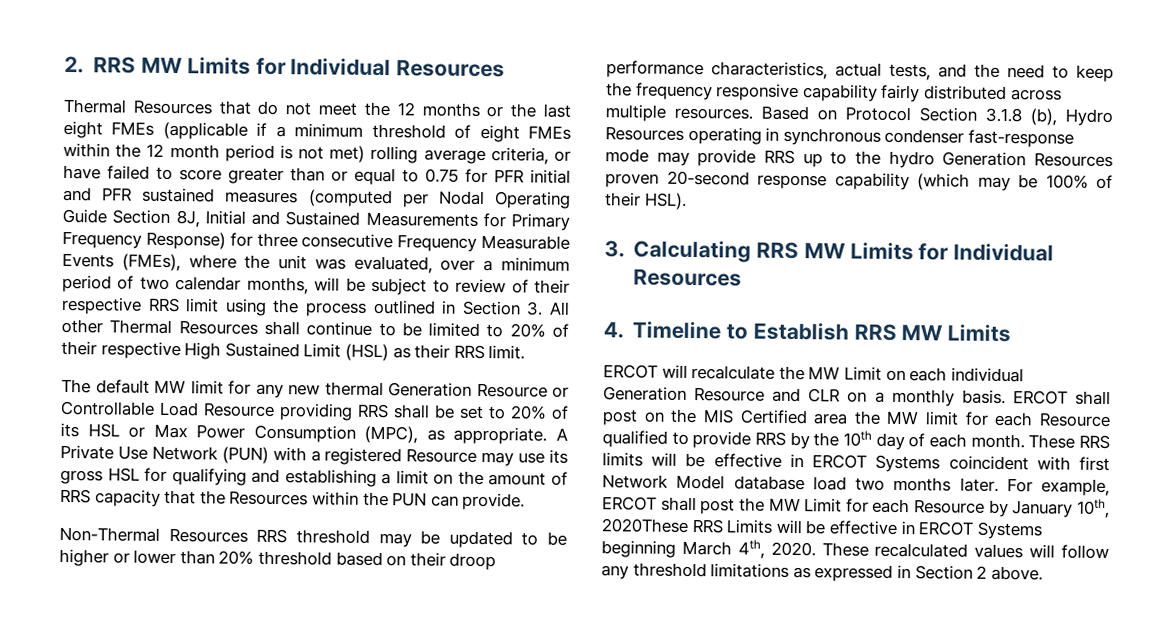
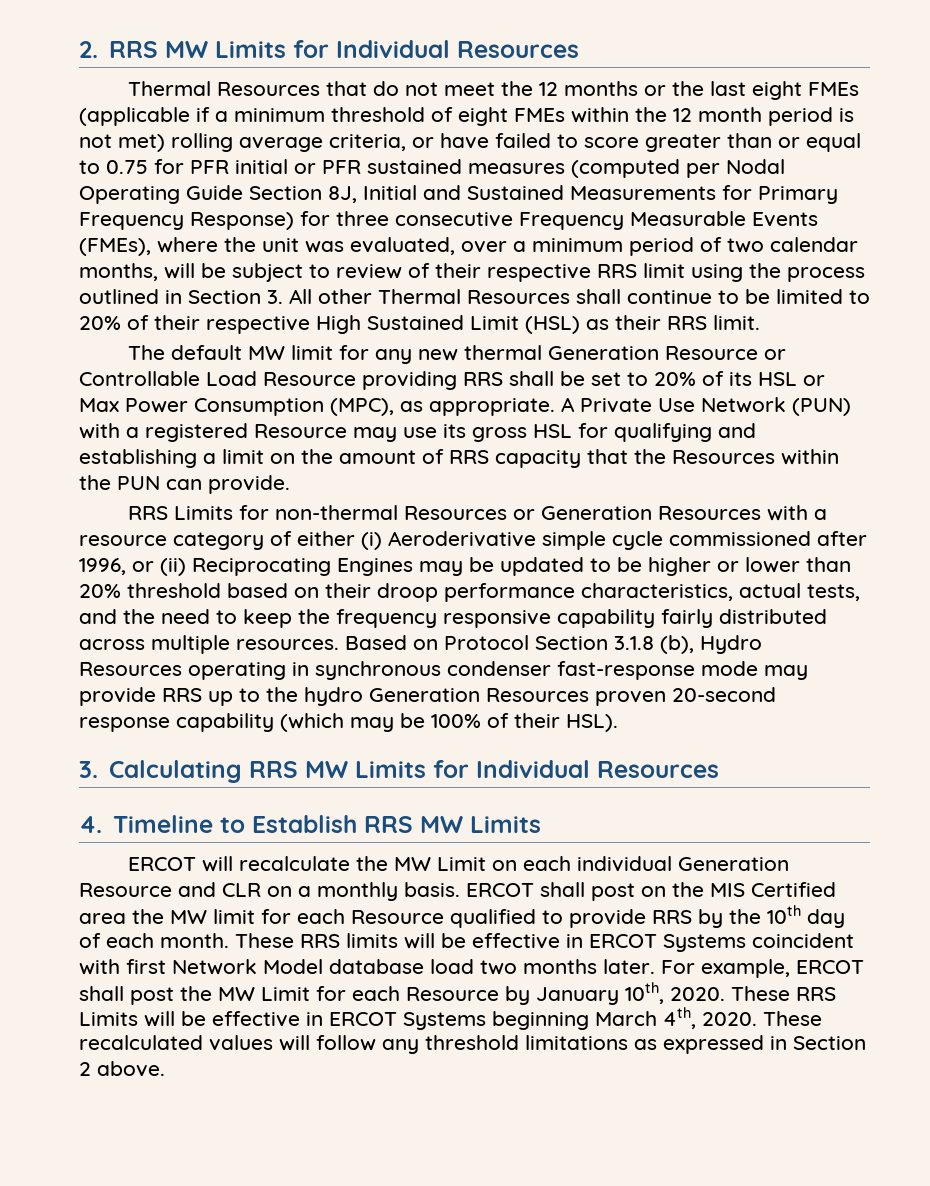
[63,186,92,202] and -> [294,163,316,174] or
[59,526,370,544] Non-Thermal Resources RRS threshold -> [128,505,828,521] [79,531,867,550] [79,558,413,576] RRS Limits for non-thermal Resources or Generation Resources with a resource category of either (i) Aeroderivative simple cycle commissioned after 1996, or (ii) Reciprocating Engines
[601,518,689,533] 2020These -> [670,986,790,1001] 2020. These

